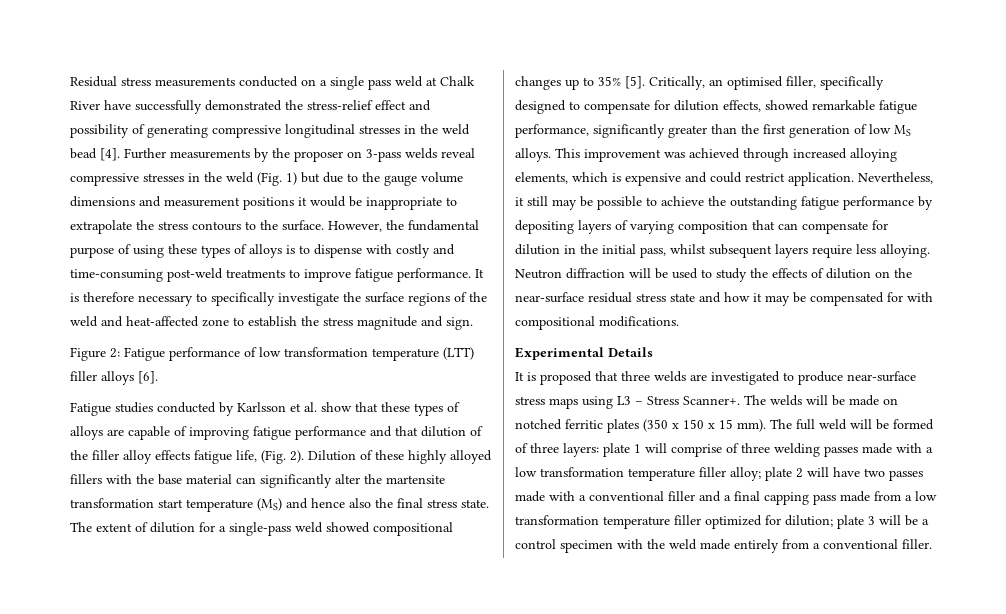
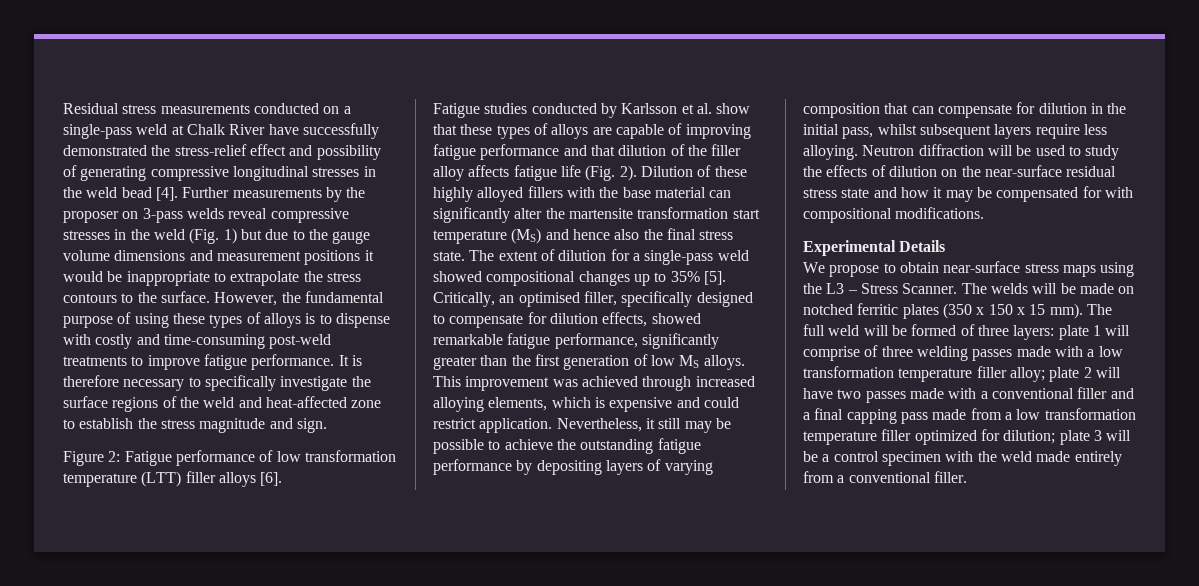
[330,76,391,90] single pass -> [63,124,132,139] single-pass
[155,450,257,464] effects fatigue life, -> [468,165,581,181] affects fatigue life
[515,371,843,385] It is proposed that three welds are investigated to produce -> [803,262,939,277] We propose to obtain
(613, 402) none -> [803,283,822,294] the
[683,396,740,405] Scanner+. -> [902,283,958,294] Scanner.

